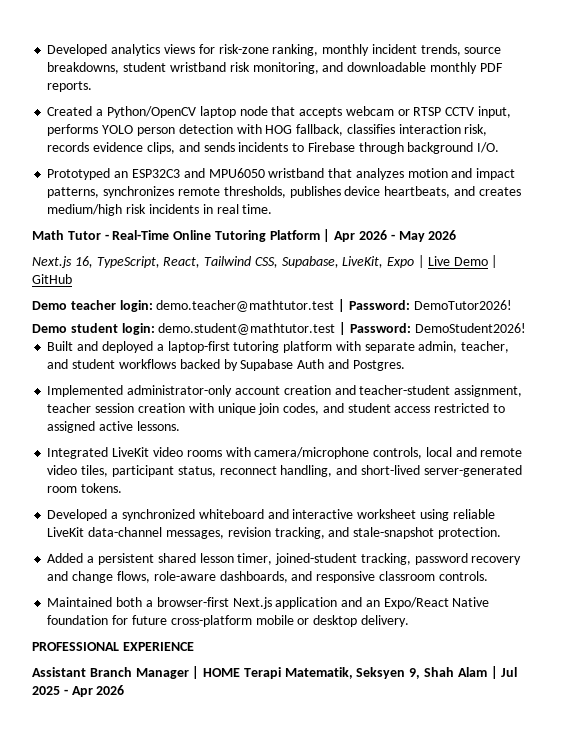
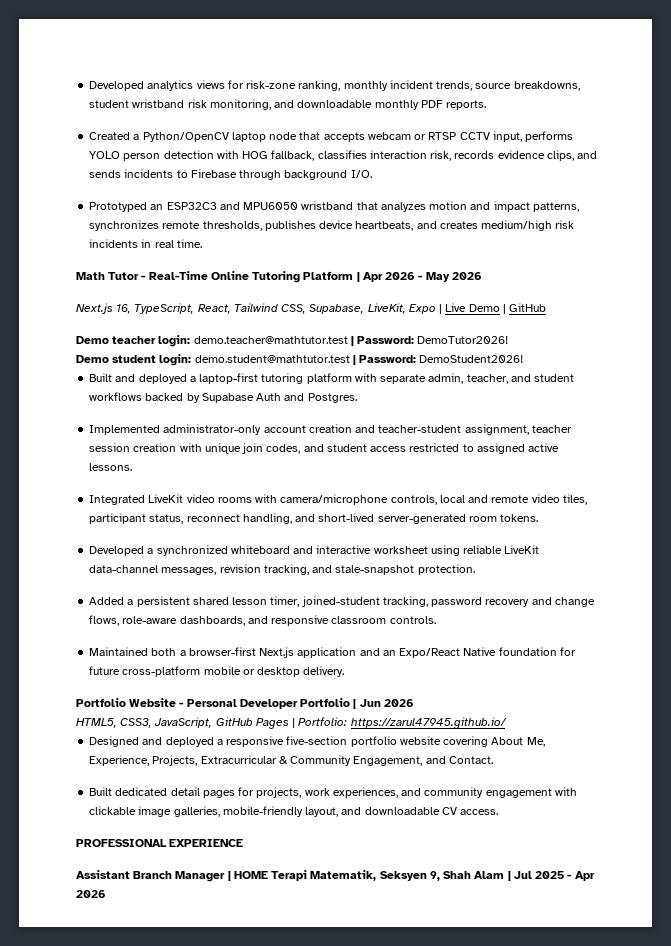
(409, 621) none -> [76,698,414,709] [76,717,507,729] [89,736,545,747] [89,755,493,766] [89,787,577,798] [89,806,499,817] // Portfolio Website - Personal Developer Portfolio | Jun 2026 // HTML5, CSS3, JavaScript, GitHub Pages | Portfolio: https://zarul47945.github.io/ // Designed and deployed a responsive five-section portfolio website covering About Me, Experience, Projects, Extracurricular & Community Engagement, and Contact. // Built dedicated detail pages for projects, work experiences, and community engagement with clickable image galleries, mobile-friendly layout, and downloadable CV access.

